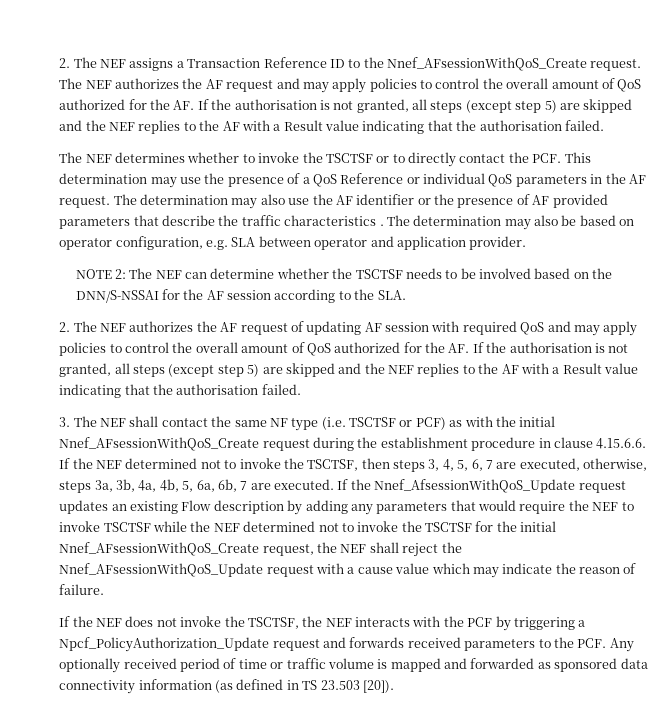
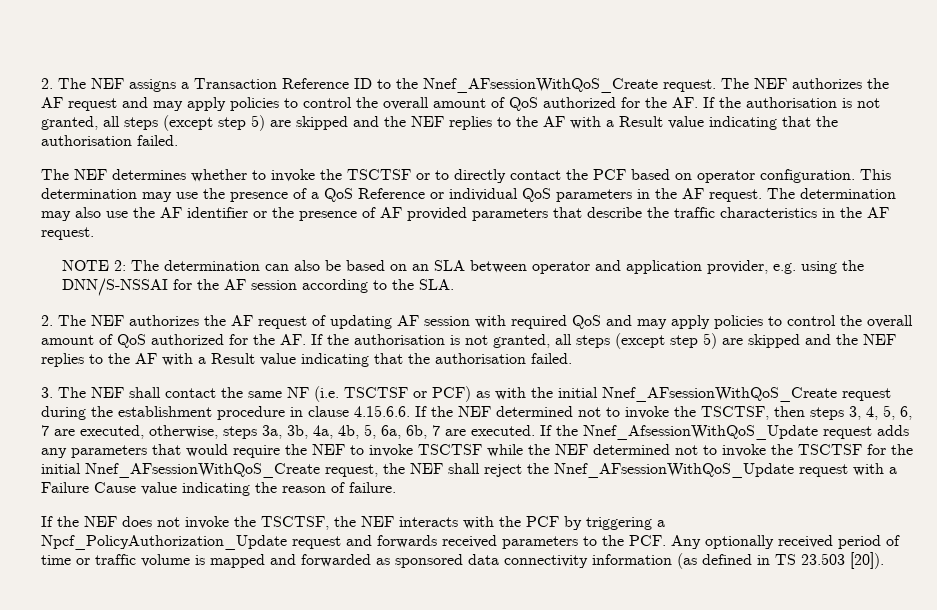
[532,153,562,163] PCF. -> [593,169,856,183] PCF based on operator configuration.
[379,215,531,230] . The determination may -> [822,207,890,218] [41,227,95,240] [61,260,289,271] in the AF request. // NOTE 2: The determination can
[59,236,229,250] operator configuration, e.g. -> [411,264,429,271] an
[469,236,527,250] [75,268,589,279] provider. // NOTE 2: The NEF can determine whether the TSCTSF needs to be involved based on -> [706,260,837,274] provider, e.g. using
[291,418,319,431] type -> (310, 392) none
[59,500,348,515] updates an existing Flow description by adding -> [877,425,910,436] adds
[357,563,553,578] cause value which may indicate -> [41,482,251,496] Failure Cause value indicating

